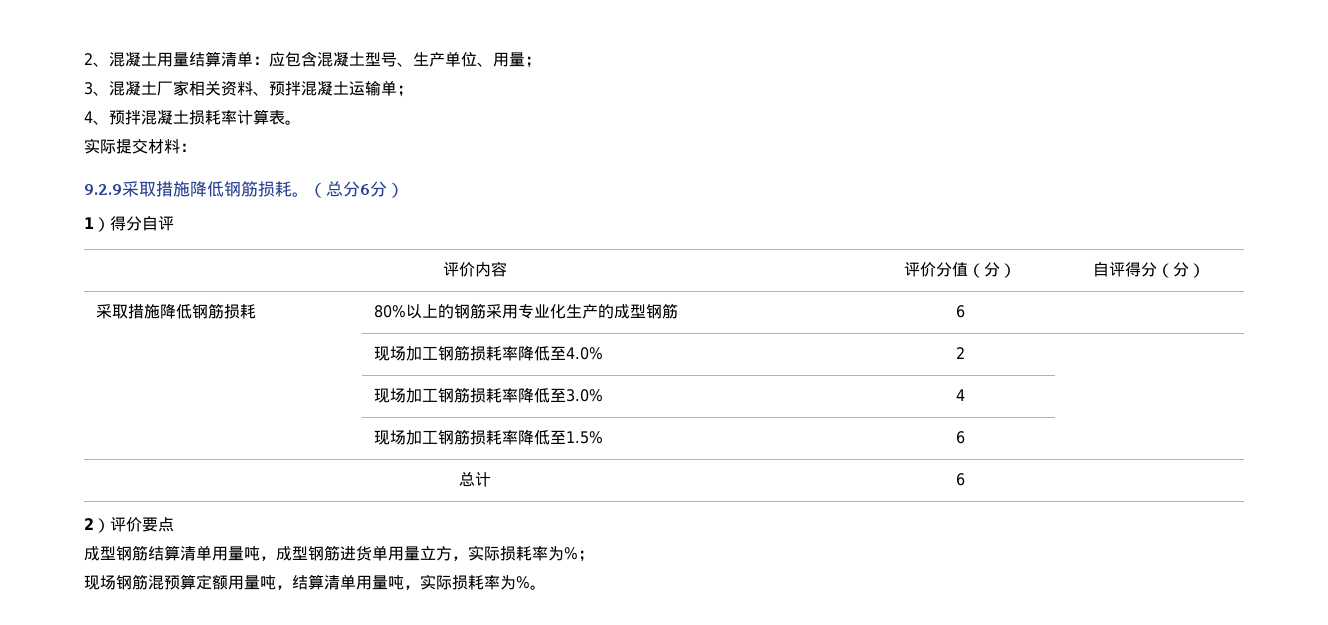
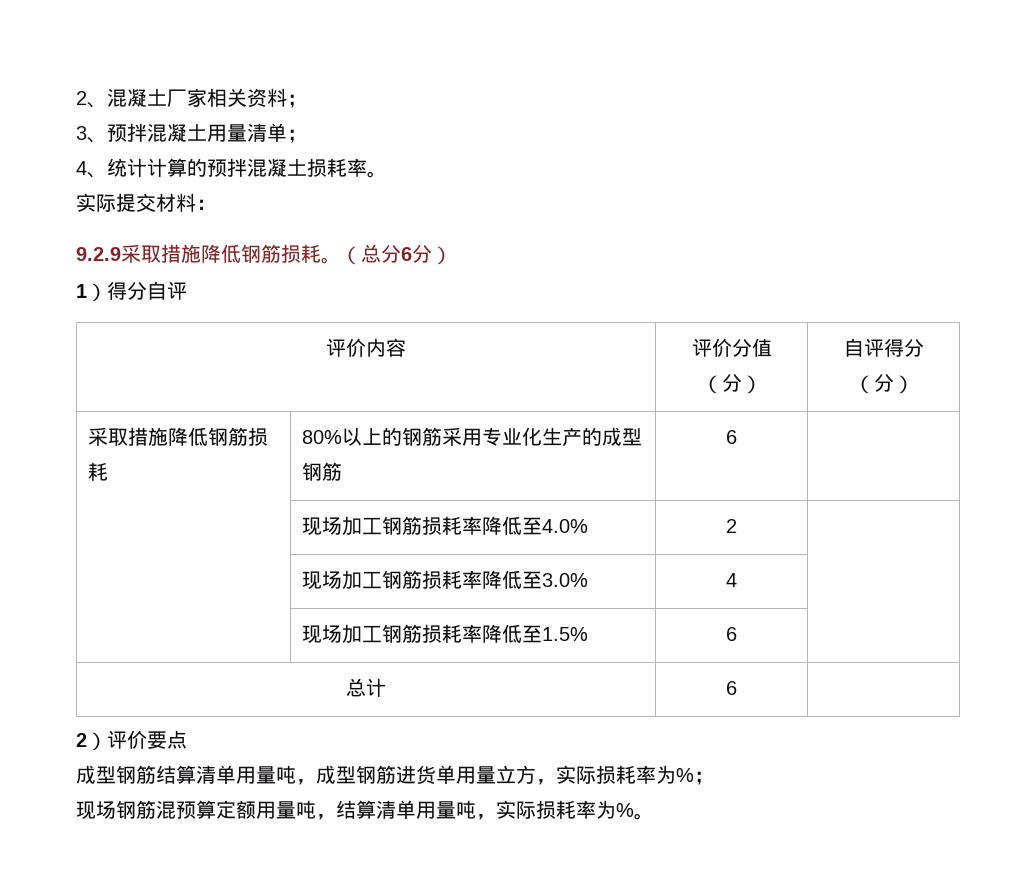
[157,51,541,68] [84,81,157,96] 用量结算清单：应包含混凝土型号、生产单位、用量； // 3、混凝土 -> (167, 97) none
[253,81,381,96] 、预拌混凝土运输 -> [287,94,307,108] [76,123,267,143] ； // 3、预拌混凝土用量清
(109, 122) none -> [107,158,207,177] 统计计算的
[237,109,285,125] 计算表 -> (367, 167) none

